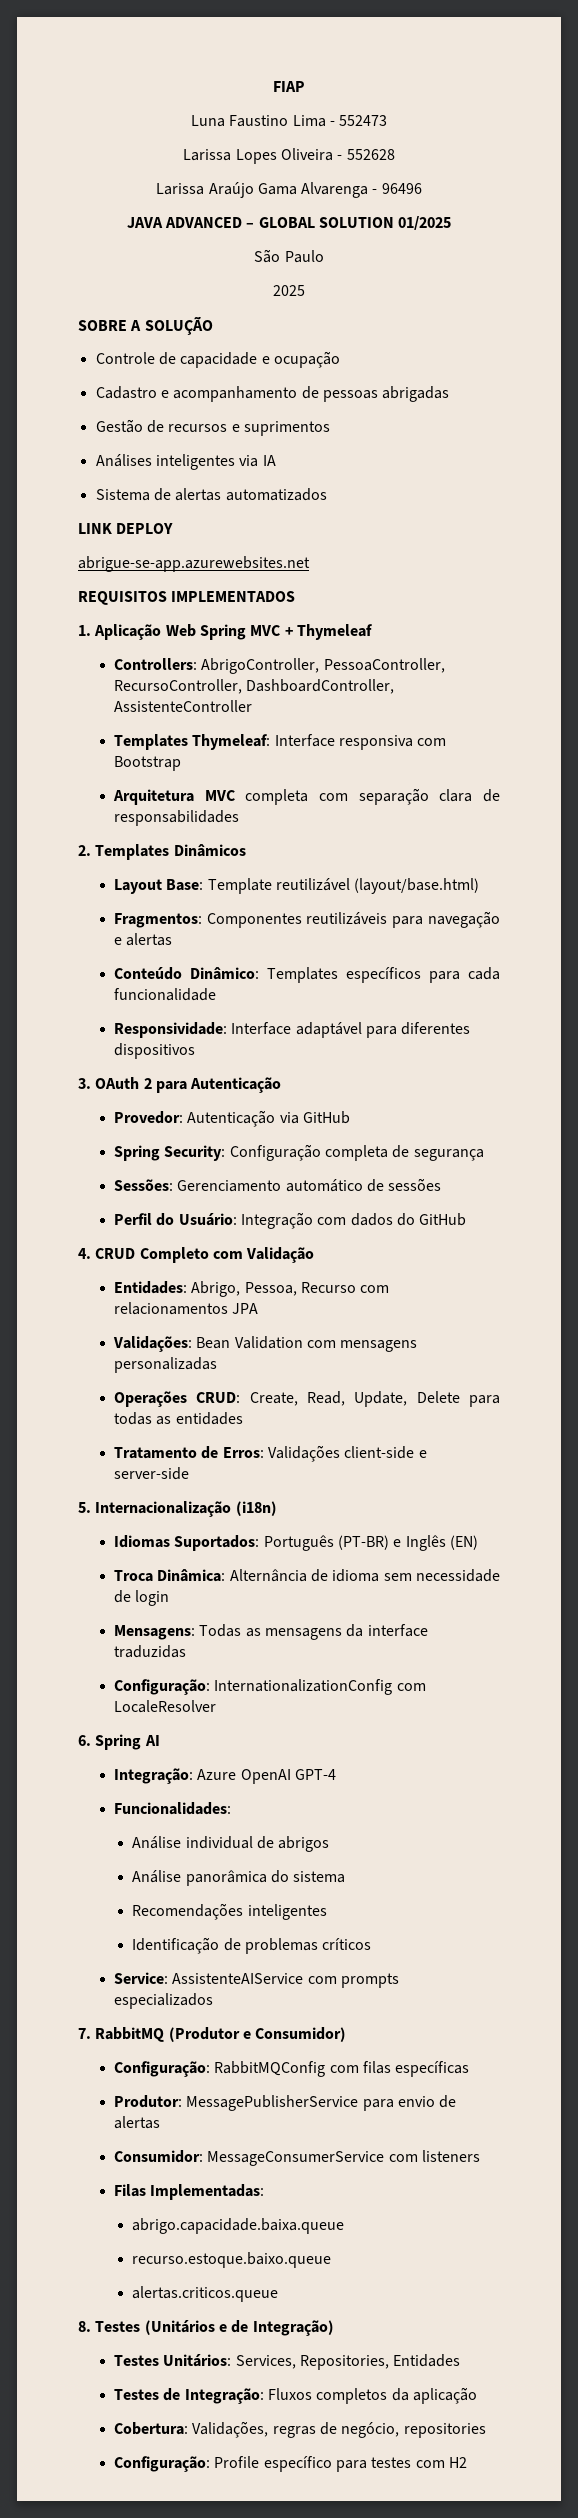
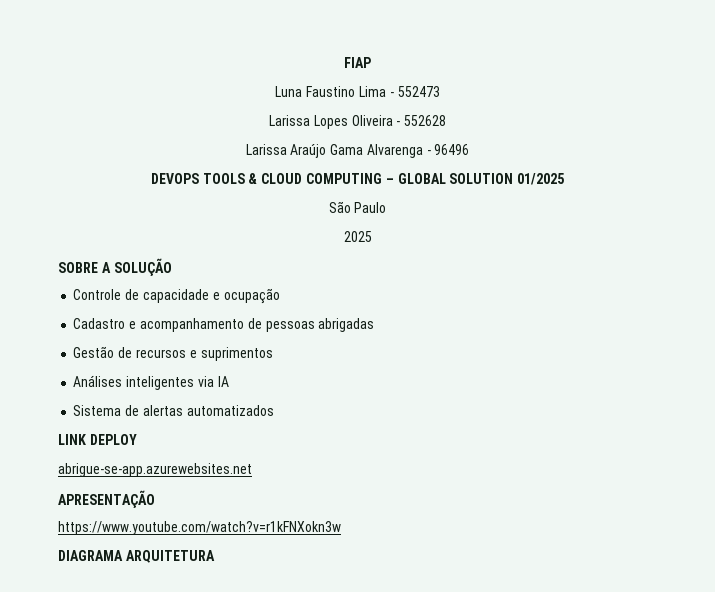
[126,217,243,228] JAVA ADVANCED -> [150,173,382,184] DEVOPS TOOLS & CLOUD COMPUTING
[78,591,296,605] [78,624,372,640] [113,658,445,674] [113,679,395,694] [113,700,252,712] [113,734,447,750] [113,756,181,771] [112,788,501,805] [113,810,239,826] [78,844,246,860] [113,878,480,894] [113,911,500,928] [113,933,173,946] [113,967,501,983] [113,988,216,1001] [113,1022,471,1038] [113,1043,195,1059] [78,1077,282,1093] [113,1110,350,1127] [113,1144,484,1161] [113,1178,442,1192] [113,1212,467,1229] [78,1247,315,1263] [113,1281,390,1297] [113,1302,259,1315] [112,1336,418,1352] [113,1357,217,1373] [113,1391,500,1407] [113,1412,243,1425] [113,1445,427,1462] [113,1467,189,1480] [78,1501,277,1517] [113,1535,478,1551] [113,1569,500,1582] [113,1590,170,1606] [113,1624,428,1640] [113,1645,186,1658] [113,1679,426,1695] [113,1700,216,1713] [78,1734,160,1750] [113,1768,336,1784] [113,1802,231,1815] [132,1836,330,1852] [132,1870,346,1886] [132,1903,327,1920] [132,1937,372,1954] [113,1972,399,1988] [113,1993,213,2009] [78,2027,347,2042] [113,2061,470,2077] [113,2095,457,2111] [113,2116,160,2129] [113,2150,480,2166] [113,2184,265,2200] [132,2218,345,2234] [132,2252,332,2268] [132,2286,279,2302] [78,2320,334,2336] [113,2354,461,2370] [113,2387,477,2404] [113,2421,486,2438] [113,2456,467,2472] REQUISITOS IMPLEMENTADOS // 1. Aplicação Web Spring MVC + Thymeleaf // Controllers: AbrigoController, PessoaController, RecursoController, DashboardController, AssistenteController // Templates Thymeleaf: Interface responsiva com Bootstrap // Arquitetura MVC completa com separação clara de responsabilidades // 2. Templates Dinâmicos // Layout Base: Template reutilizável (layout/base.html) // Fragmentos: Componentes reutilizáveis para navegação e alertas // Conteúdo Dinâmico: Templates específicos para cada funcionalidade // Responsividade: Interface adaptável para diferentes dispositivos // 3. OAuth 2 para Autenticação // Provedor: Autenticação via GitHub // Spring Security: Configuração completa de segurança // Sessões: Gerenciamento automático de sessões // Perfil do Usuário: Integração com dados do GitHub // 4. CRUD Completo com Validação // Entidades: Abrigo, Pessoa, Recurso com relacionamentos JPA // Validações: Bean Validation com mensagens personalizadas // Operações CRUD: Create, Read, Update, Delete para todas as entidades // Tratamento de Erros: Validações client-side e server-side // 5. Internacionalização (i18n) // Idiomas Suportados: Português (PT-BR) e Inglês (EN) // Troca Dinâmica: Alternância de idioma sem necessidade de login // Mensagens: Todas as mensagens da interface traduzidas // Configuração: InternationalizationConfig com LocaleResolver // 6. Spring AI // Integração: Azure OpenAI GPT-4 // Funcionalidades: // Análise individual de abrigos // Análise panorâmica do sistema // Recomendações inteligentes // Identificação de problemas críticos // Service: AssistenteAIService com prompts especializados // 7. RabbitMQ (Produtor e Consumidor) // Configuração: RabbitMQConfig com filas específicas // Produtor: MessagePublisherService para envio de alertas // Consumidor: MessageConsumerService com listeners // Filas Implementadas: // abrigo.capacidade.baixa.queue // recurso.estoque.baixo.queue // alertas.criticos.queue // 8. Testes (Unitários e de Integração) // Testes Unitários: Services, Repositories, Entidades // Testes de Integração: Fluxos completos da aplicação // Cobertura: Validações, regras de negócio, repositories // Configuração: Profile específico para testes com H2 -> [58,490,155,508] [58,521,341,535] [58,550,215,563] APRESENTAÇÃO // https://www.youtube.com/watch?v=r1kFNXokn3w // DIAGRAMA ARQUITETURA

